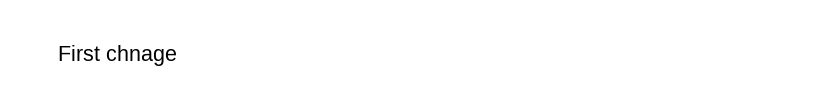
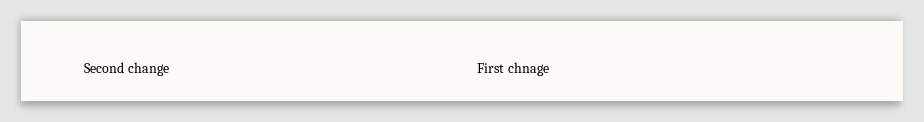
(58, 53) none -> [84,62,169,76] Second change //

